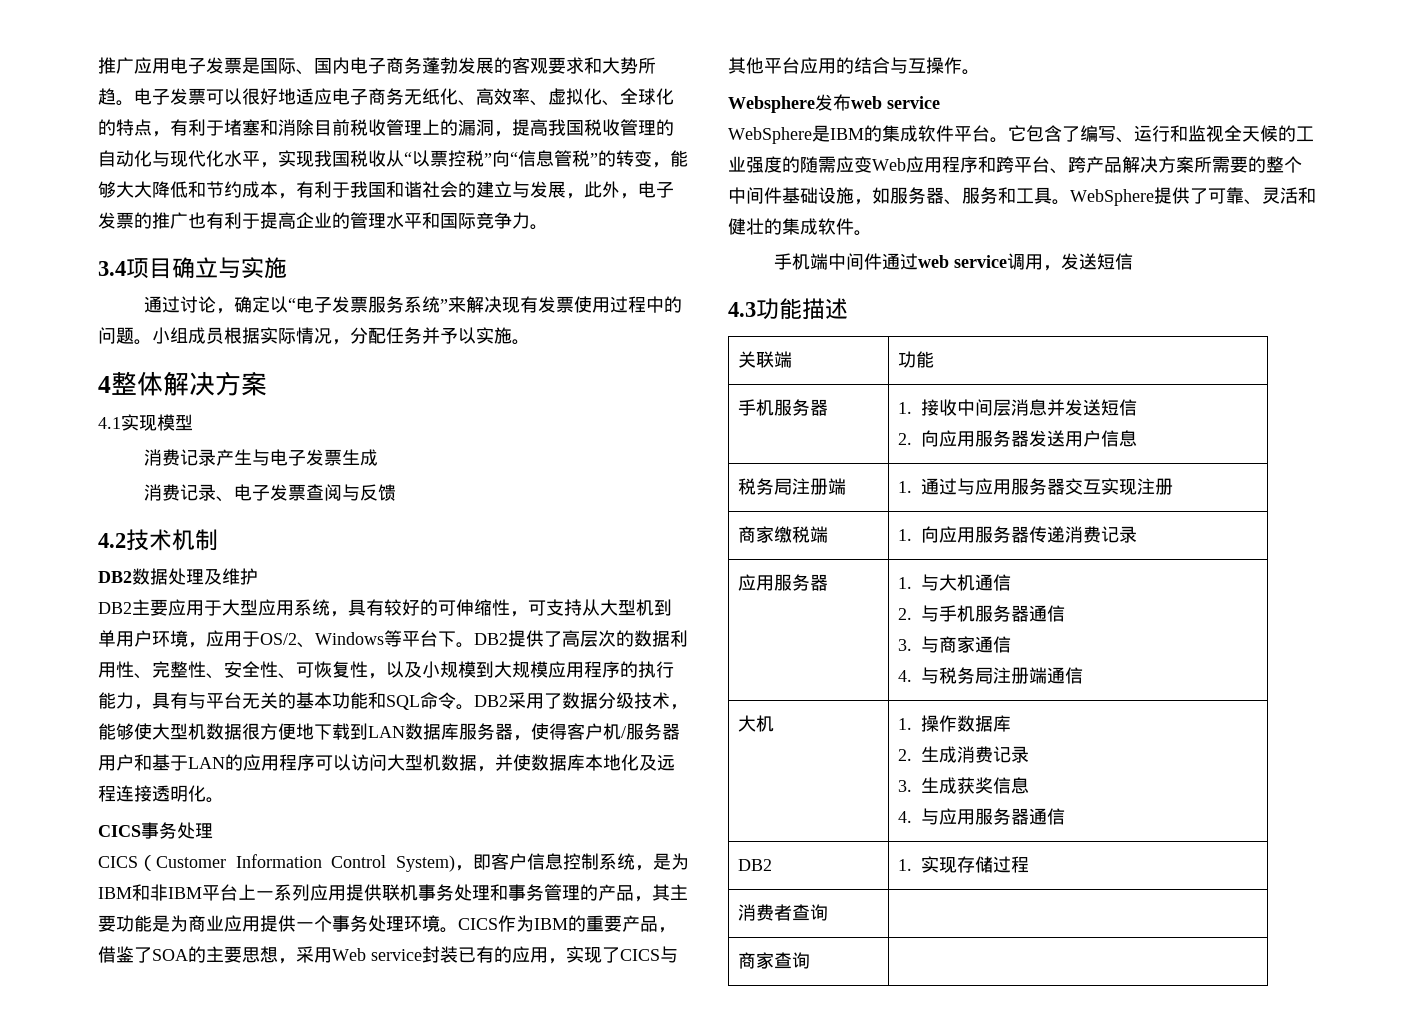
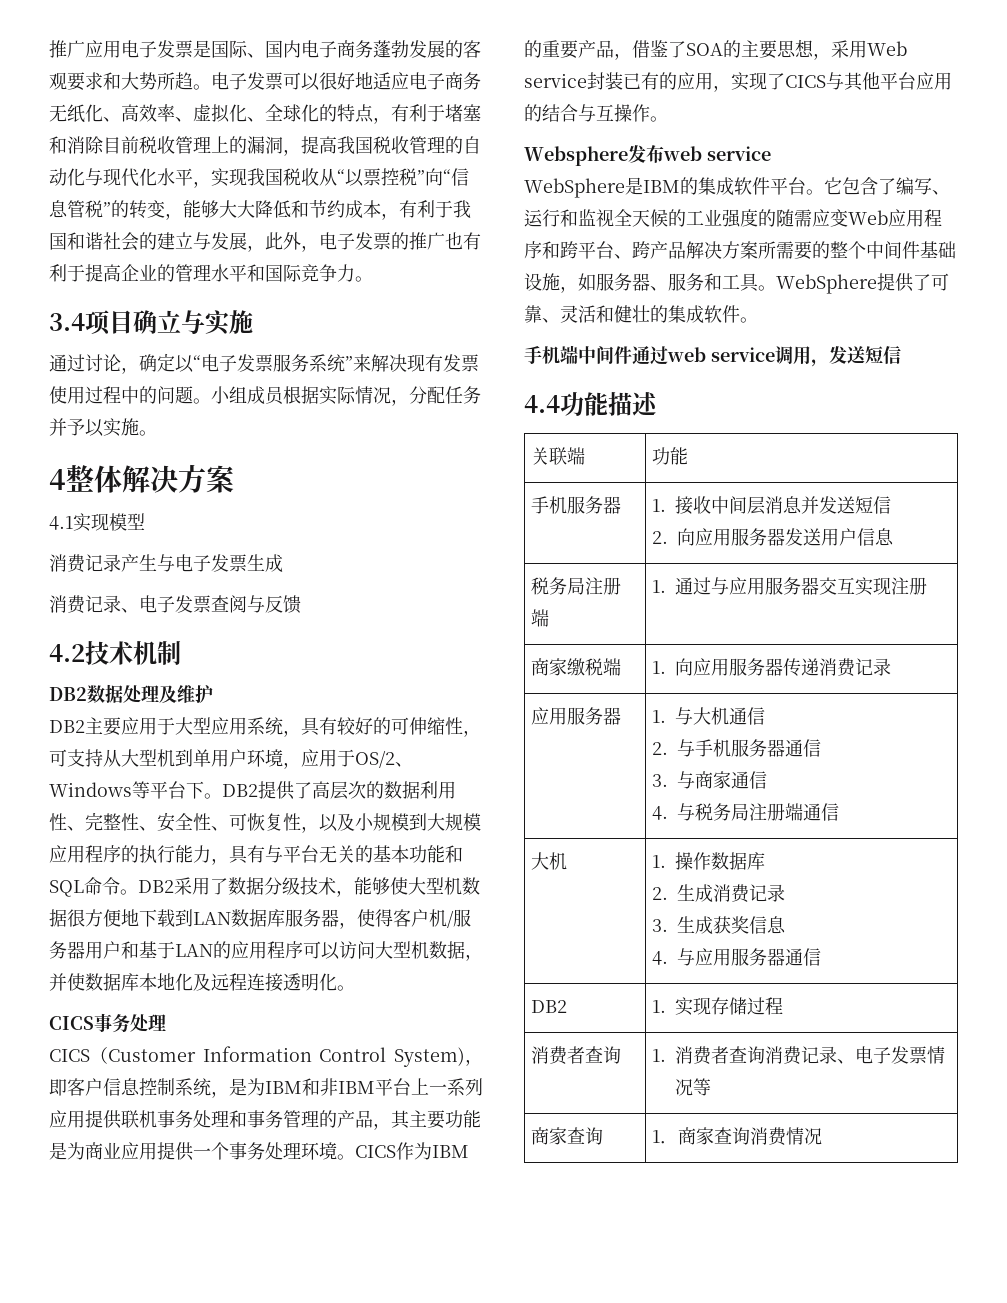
[728,302,756,317] 4.3 -> [524,395,560,413] 4.4
[738,952,811,969] // 商家查询 | -> [652,1046,946,1065] [675,1078,712,1096] [531,1127,604,1145] [652,1127,823,1146] 1.消费者查询消费记录、电子发票情况等 // 商家查询 | 1．商家查询消费情况

